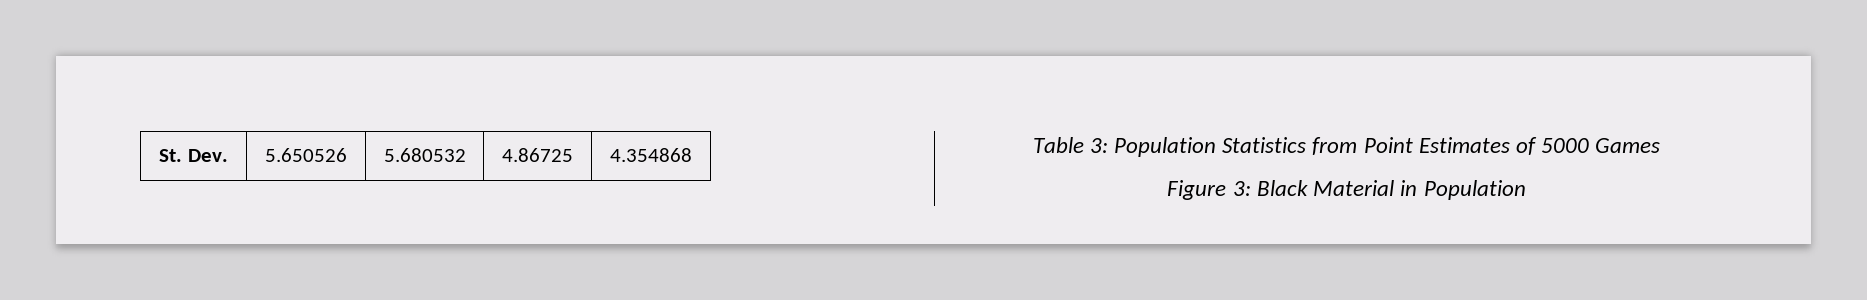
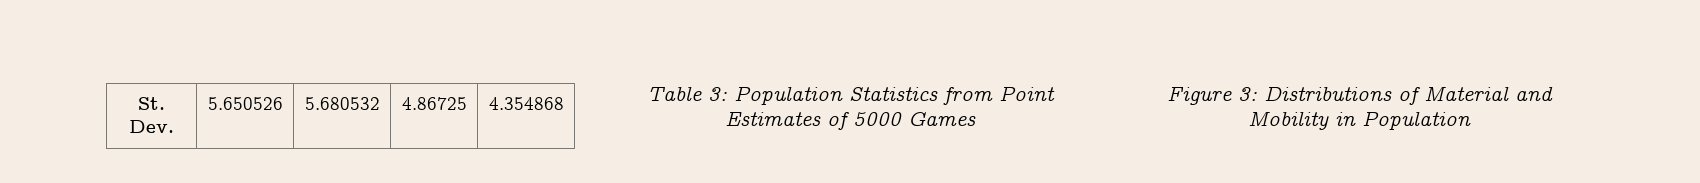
[1256,180,1395,196] Black Material -> [1263,86,1553,105] [1248,111,1329,130] Distributions of Material and Mobility

